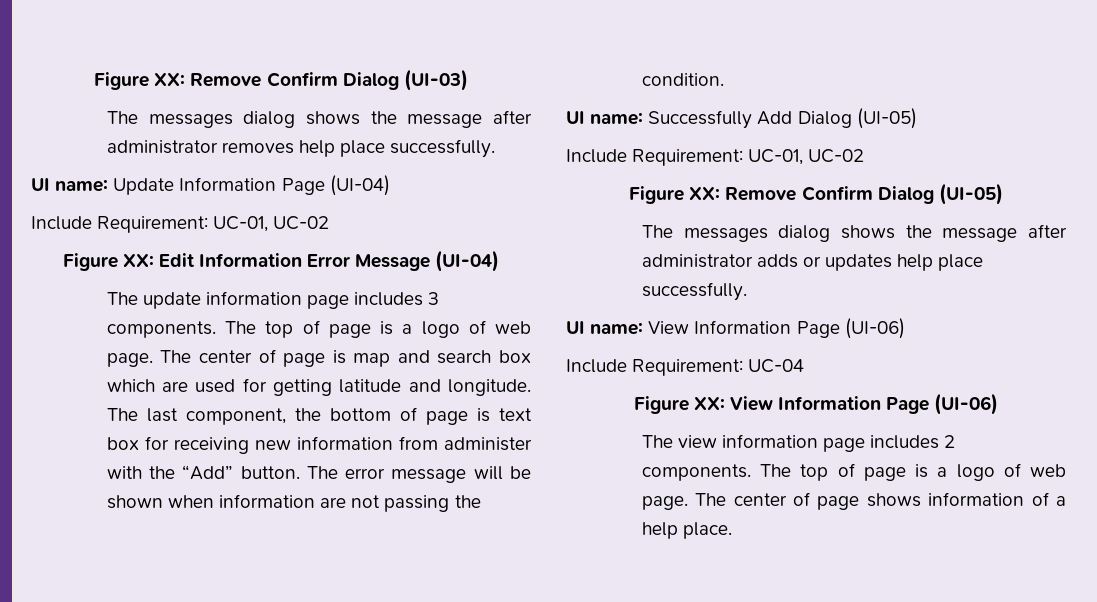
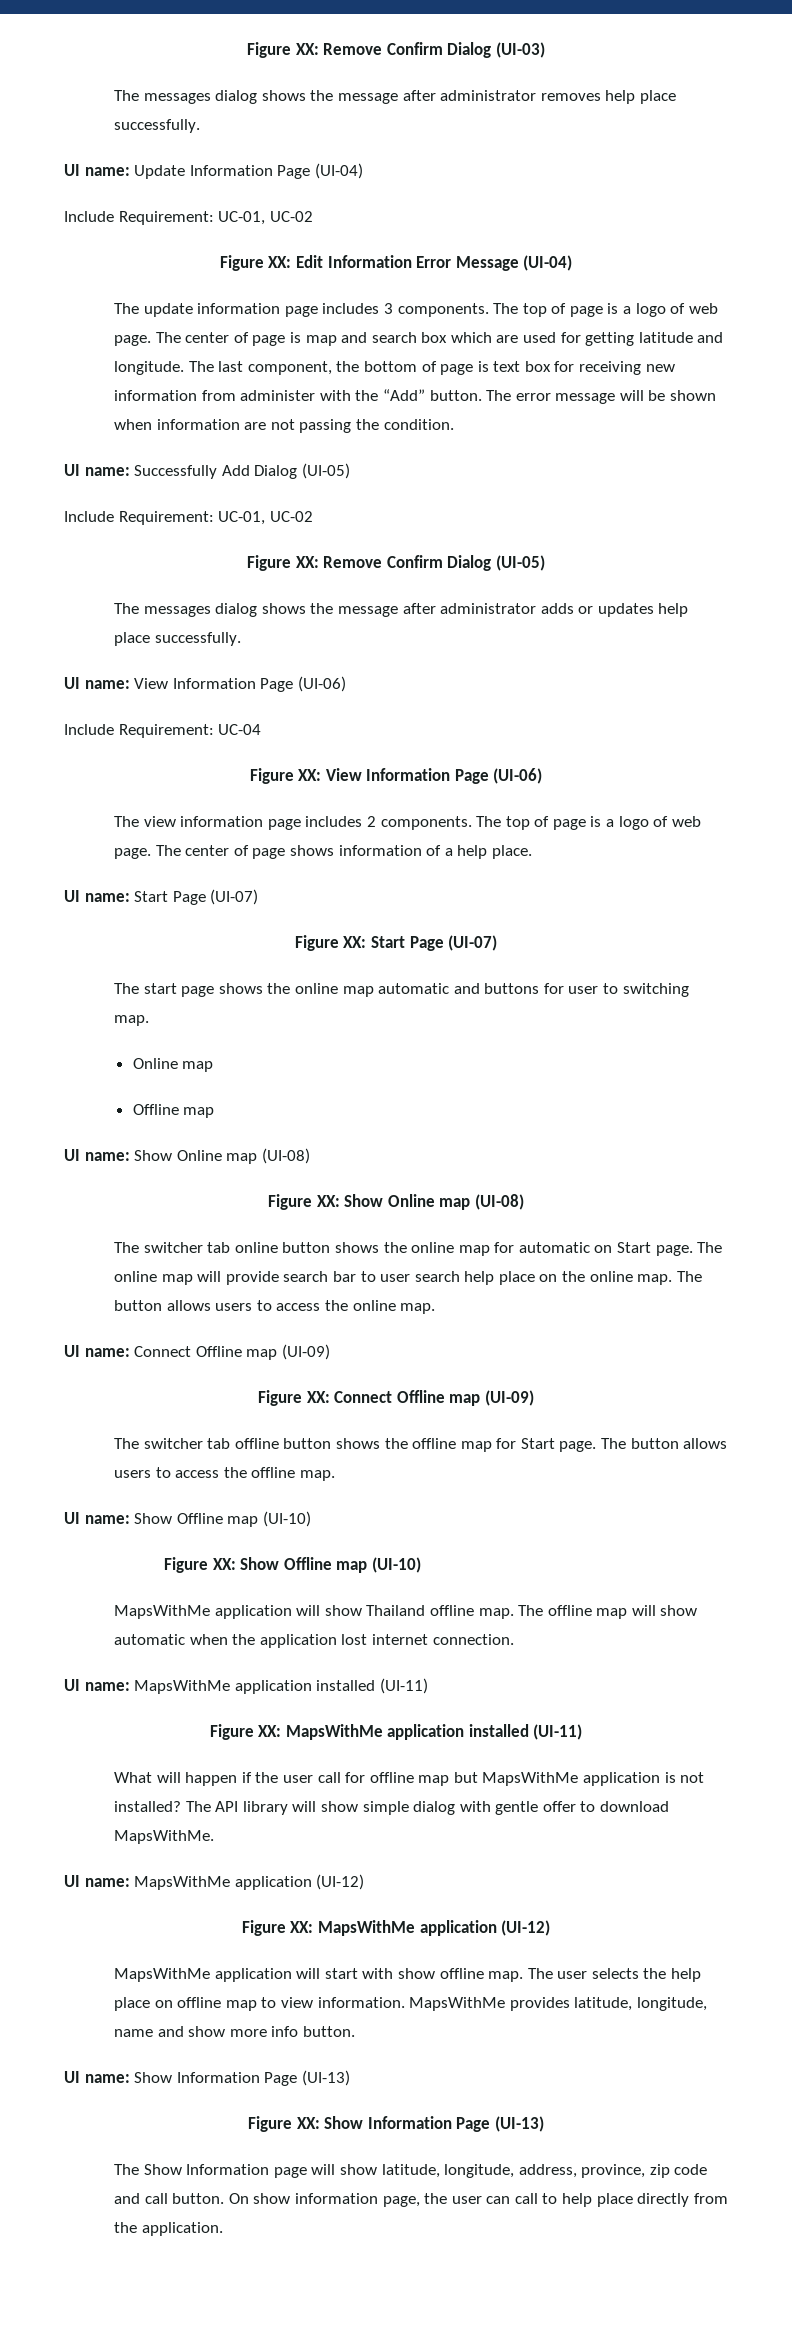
(732, 530) none -> [64,889,259,905] [294,935,498,951] [113,983,689,997] [113,1015,149,1026] [132,1058,214,1072] [132,1104,215,1118] [64,1148,310,1164] [268,1194,524,1210] [113,1242,723,1256] [113,1271,702,1285] [113,1300,436,1314] [64,1344,330,1360] [258,1390,534,1406] [113,1438,728,1452] [113,1467,335,1481] [64,1511,311,1527] [163,1557,421,1573] [113,1605,698,1619] [113,1634,514,1648] [64,1678,428,1694] [209,1724,583,1740] [113,1772,705,1786] [113,1801,670,1815] [113,1830,214,1844] [64,1874,365,1890] [241,1920,551,1936] [113,1968,702,1982] [113,1997,707,2011] [113,2026,355,2037] [64,2070,350,2086] [248,2116,544,2132] [113,2164,708,2178] [113,2193,728,2207] [113,2222,223,2236] // UI name: Start Page (UI-07) // Figure XX: Start Page (UI-07) // The start page shows the online map automatic and buttons for user to switching map. // Online map // Offline map // UI name: Show Online map (UI-08) // Figure XX: Show Online map (UI-08) // The switcher tab online button shows the online map for automatic on Start page. The online map will provide search bar to user search help place on the online map. The button allows users to access the online map. // UI name: Connect Offline map (UI-09) // Figure XX: Connect Offline map (UI-09) // The switcher tab offline button shows the offline map for Start page. The button allows users to access the offline map. // UI name: Show Offline map (UI-10) // Figure XX: Show Offline map (UI-10) // MapsWithMe application will show Thailand offline map. The offline map will show automatic when the application lost internet connection. // UI name: MapsWithMe application installed (UI-11) // Figure XX: MapsWithMe application installed (UI-11) // What will happen if the user call for offline map but MapsWithMe application is not installed? The API library will show simple dialog with gentle offer to download MapsWithMe. // UI name: MapsWithMe application (UI-12) // Figure XX: MapsWithMe application (UI-12) // MapsWithMe application will start with show offline map. The user selects the help place on offline map to view information. MapsWithMe provides latitude, longitude, name and show more info button. // UI name: Show Information Page (UI-13) // Figure XX: Show Information Page (UI-13) // The Show Information page will show latitude, longitude, address, province, zip code and call button. On show information page, the user can call to help place directly from the application.

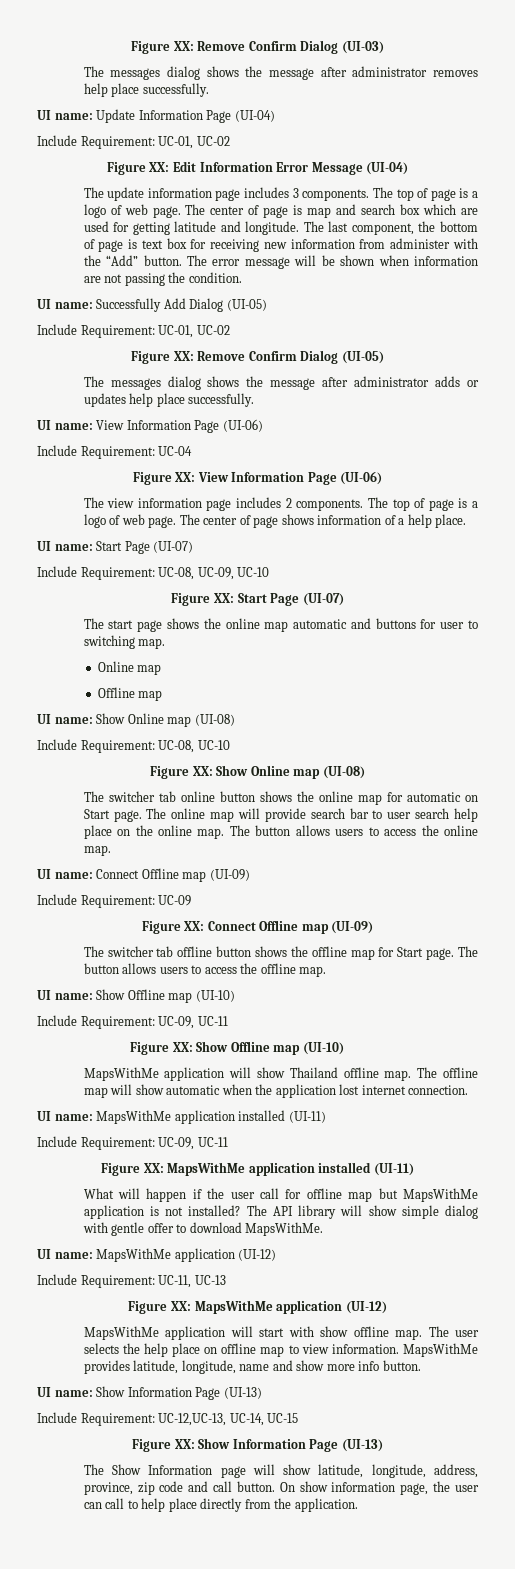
(259, 897) none -> [37,566,270,580] // Include Requirement: UC-08, UC-09, UC-10
(310, 1156) none -> [37,739,230,753] // Include Requirement: UC-08, UC-10
(330, 1352) none -> [37,894,192,908] // Include Requirement: UC-09
(311, 1519) none -> [37,1015,228,1029] // Include Requirement: UC-09, UC-11
(428, 1686) none -> [37,1136,228,1150] // Include Requirement: UC-09, UC-11
(365, 1882) none -> [37,1274,226,1288] // Include Requirement: UC-11, UC-13
(350, 2078) none -> [37,1412,299,1426] // Include Requirement: UC-12,UC-13, UC-14, UC-15

